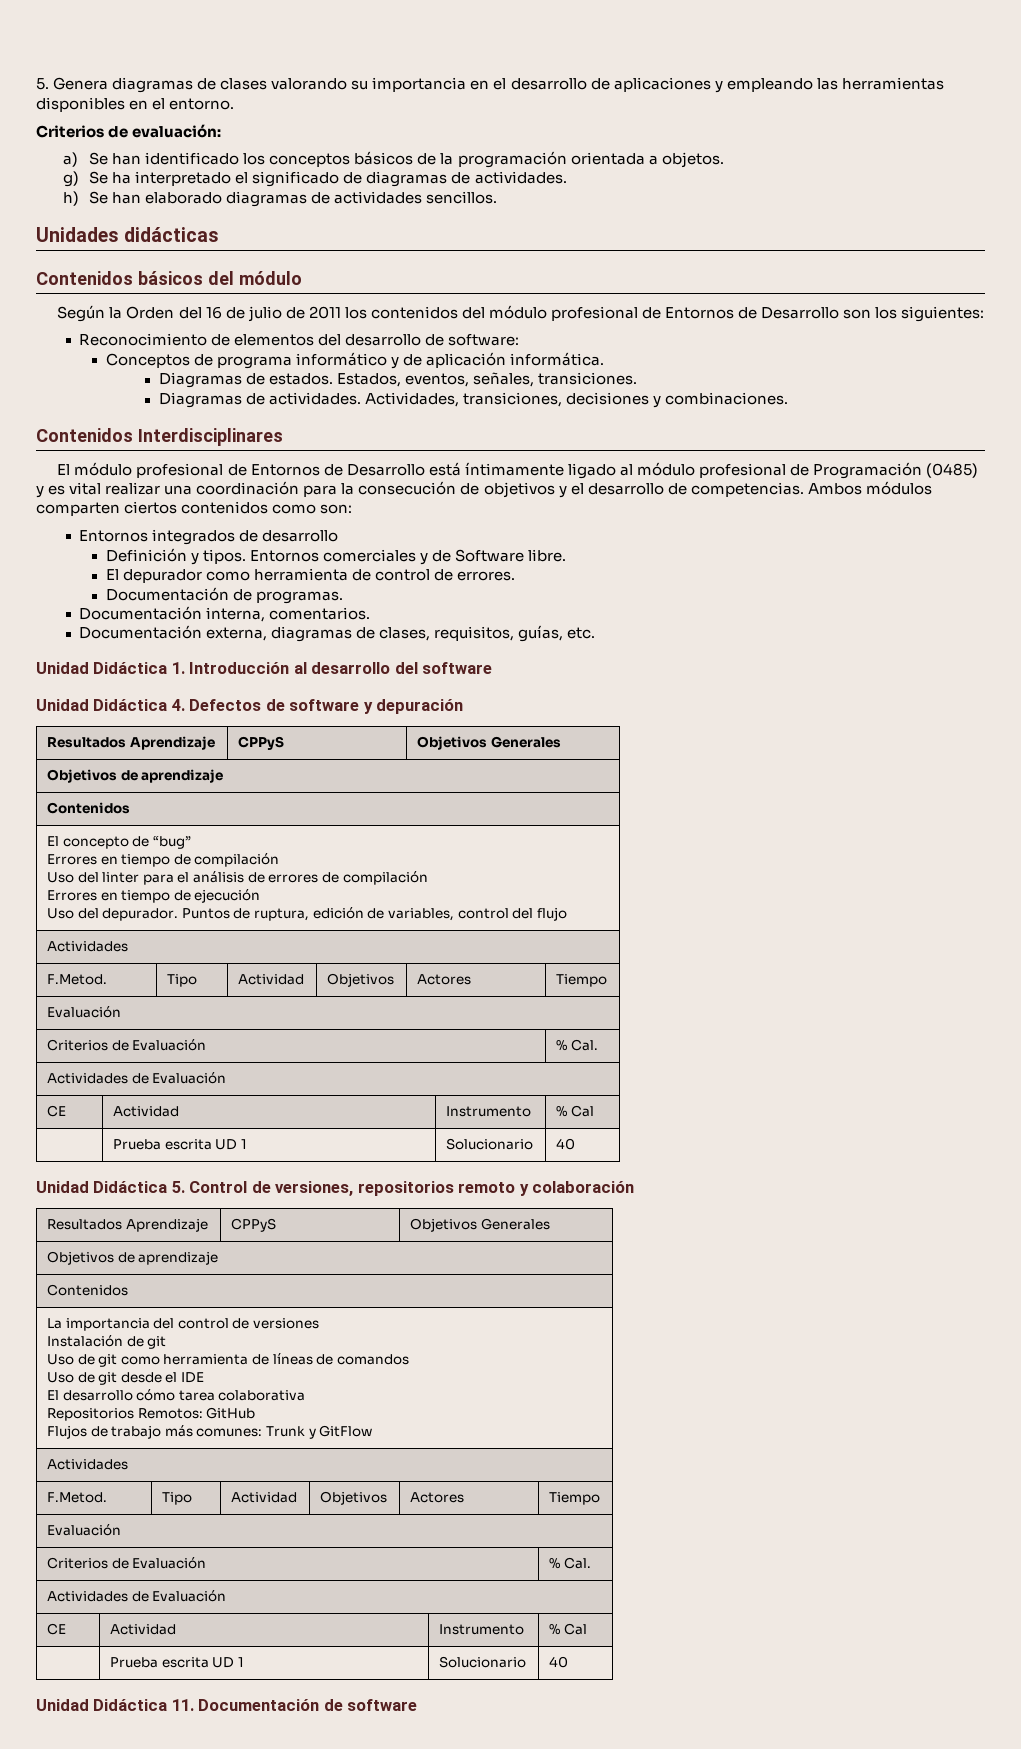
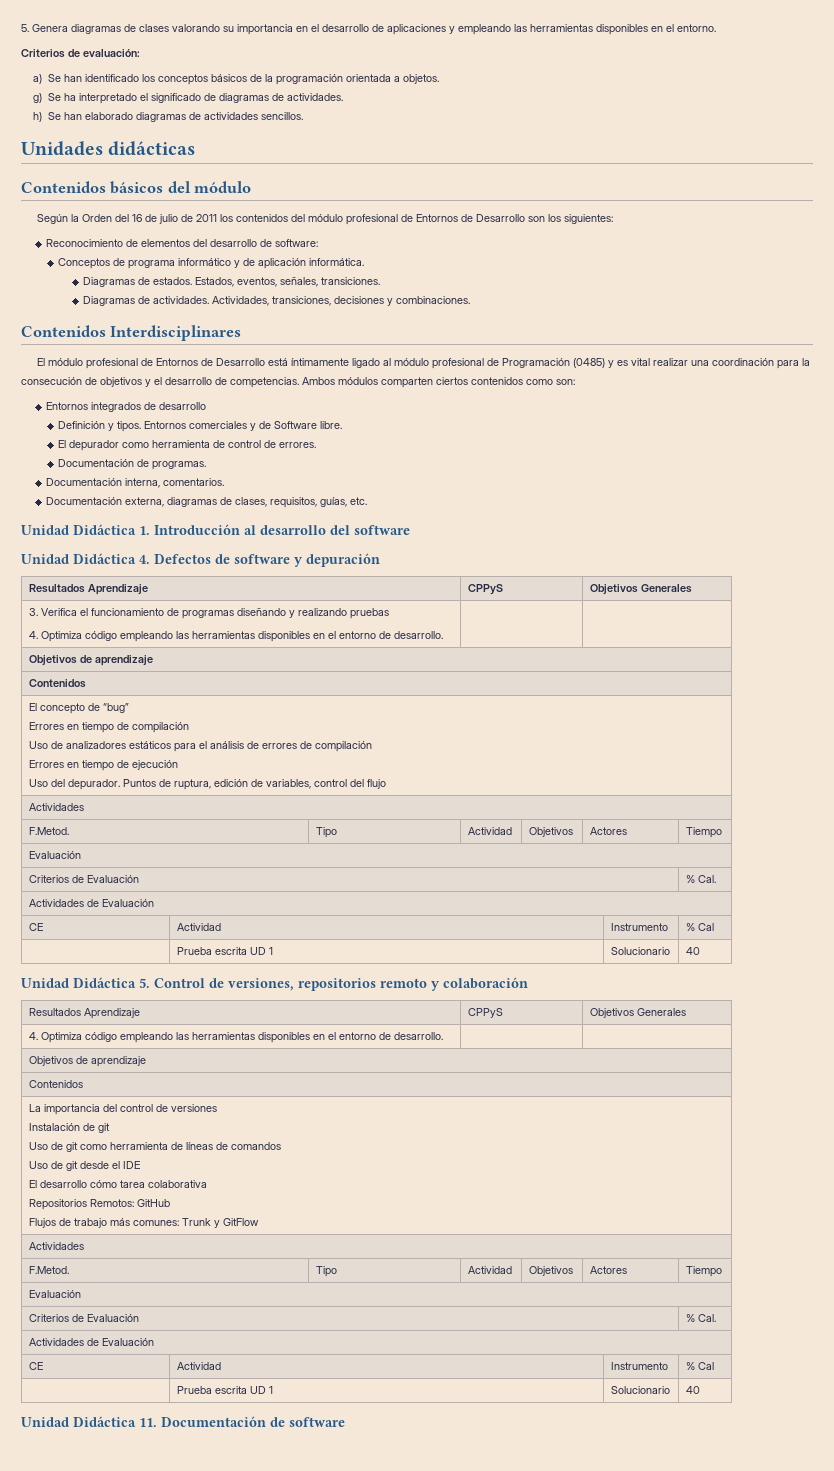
(561, 742) none -> [28,607,389,619] [28,631,443,642] // 3. Verifica el funcionamiento de programas diseñando y realizando pruebas // 4. Optimiza código empleando las herramientas disponibles en el entorno de desarrollo. | |
[77,872,140,883] del linter -> [50,741,171,749] de analizadores estáticos
(550, 1224) none -> [28,1032,443,1043] // 4. Optimiza código empleando las herramientas disponibles en el entorno de desarrollo. | |

